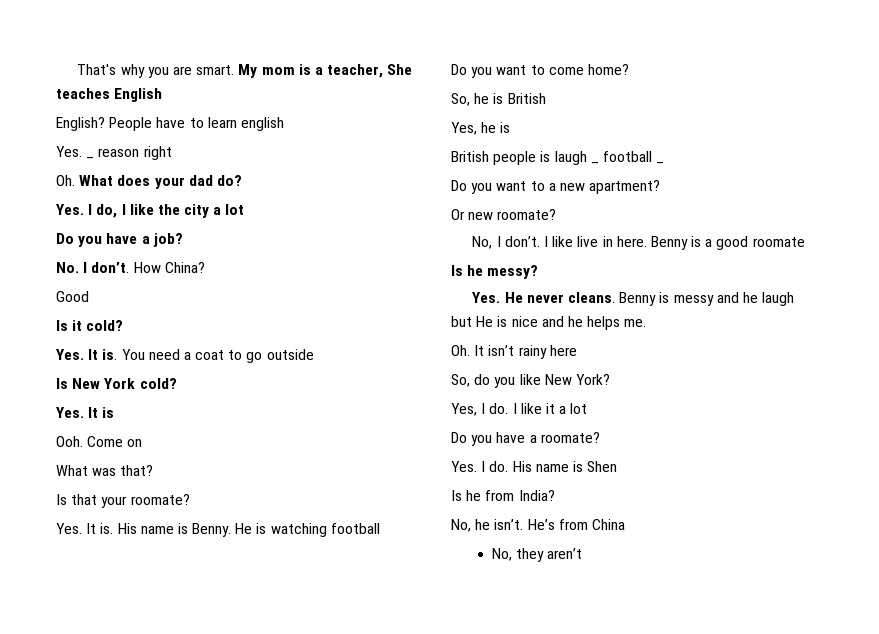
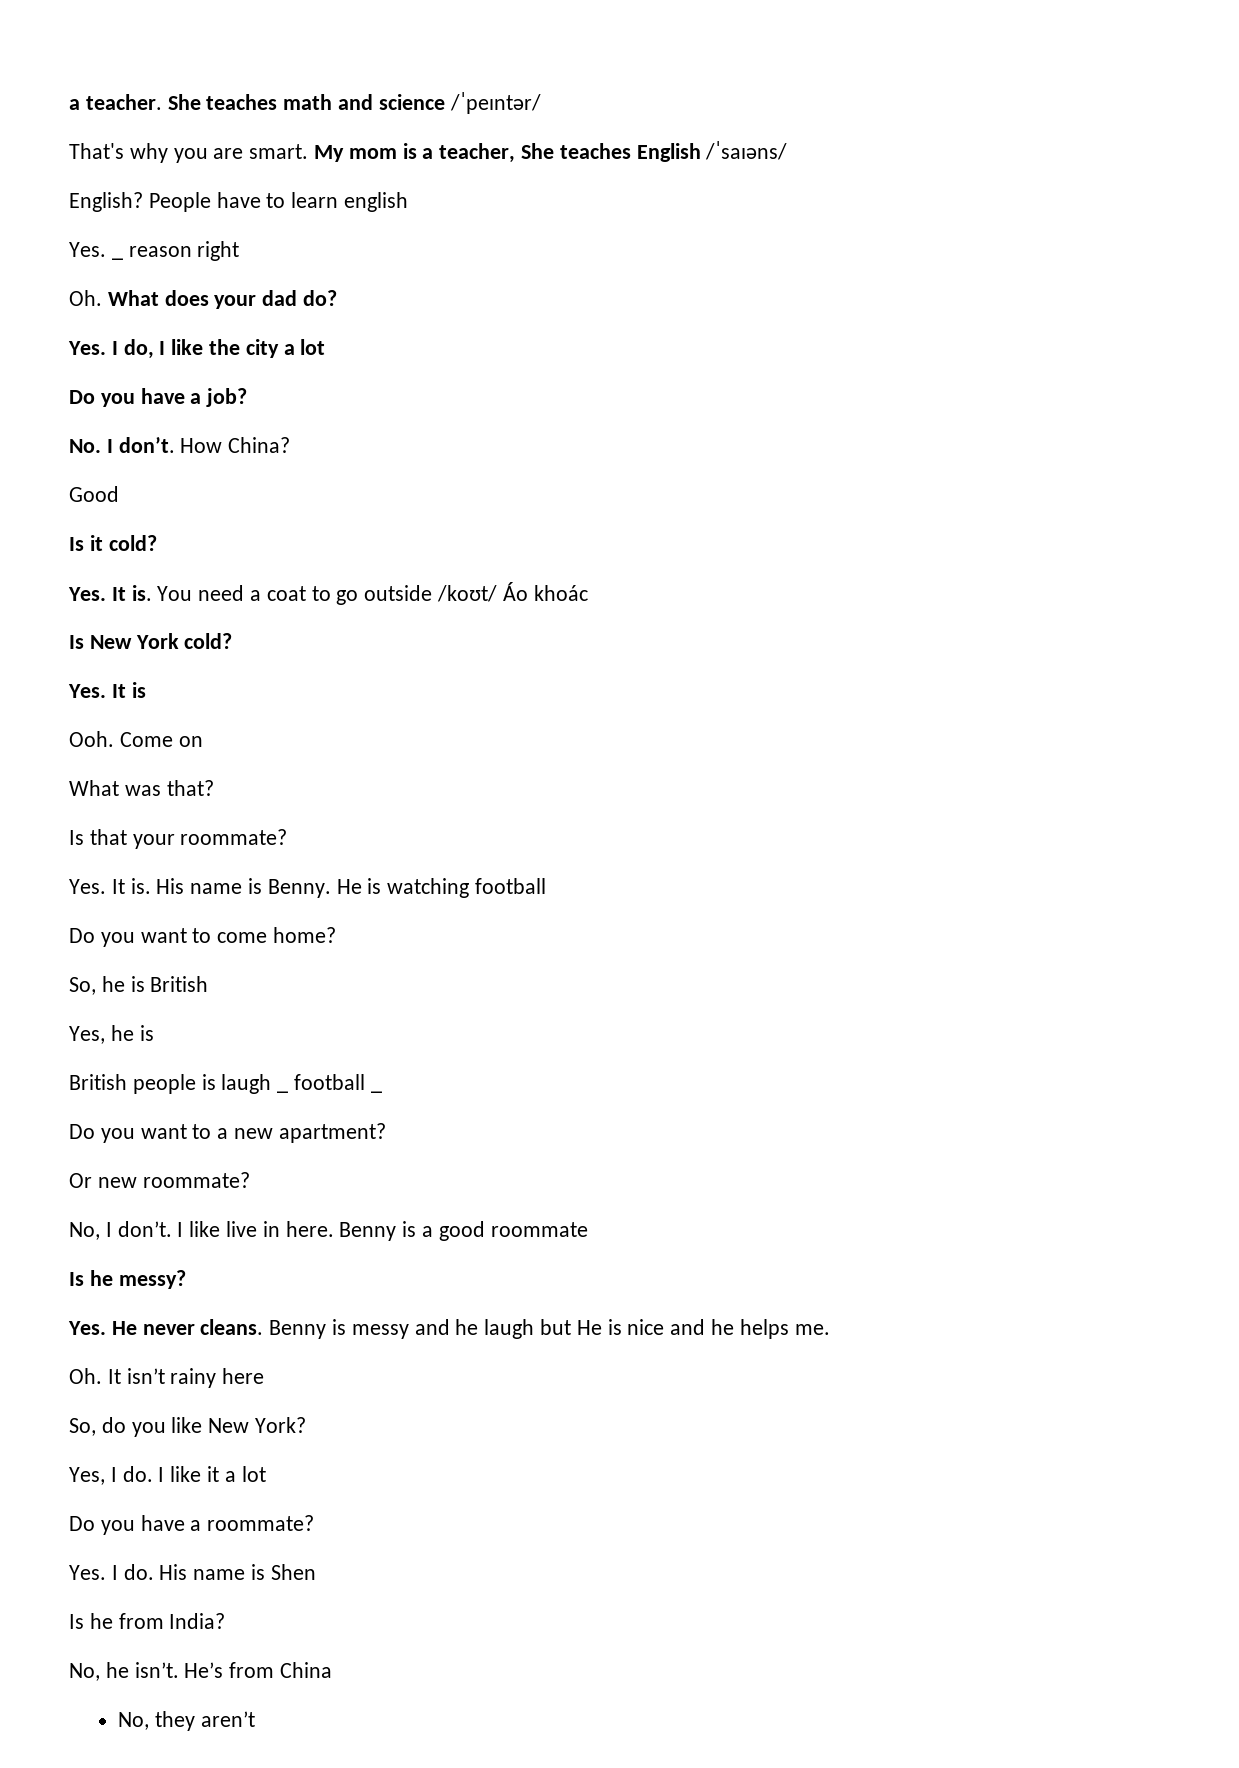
(77, 69) none -> [69,92,541,114] a teacher. She teaches math and science /ˈpeɪntər/ //
(163, 95) none -> [705,141,788,160] /ˈsaɪəns/
(314, 354) none -> [437,582,588,602] /koʊt/ Áo khoác
[130,494,190,505] roomate? -> [180,829,288,845] roommate?
[497,209,557,220] roomate? -> [142,1172,250,1188] roommate?
[752,237,805,247] roomate -> [490,1222,588,1237] roommate
[540,432,600,443] roomate? -> [207,1515,315,1531] roommate?

